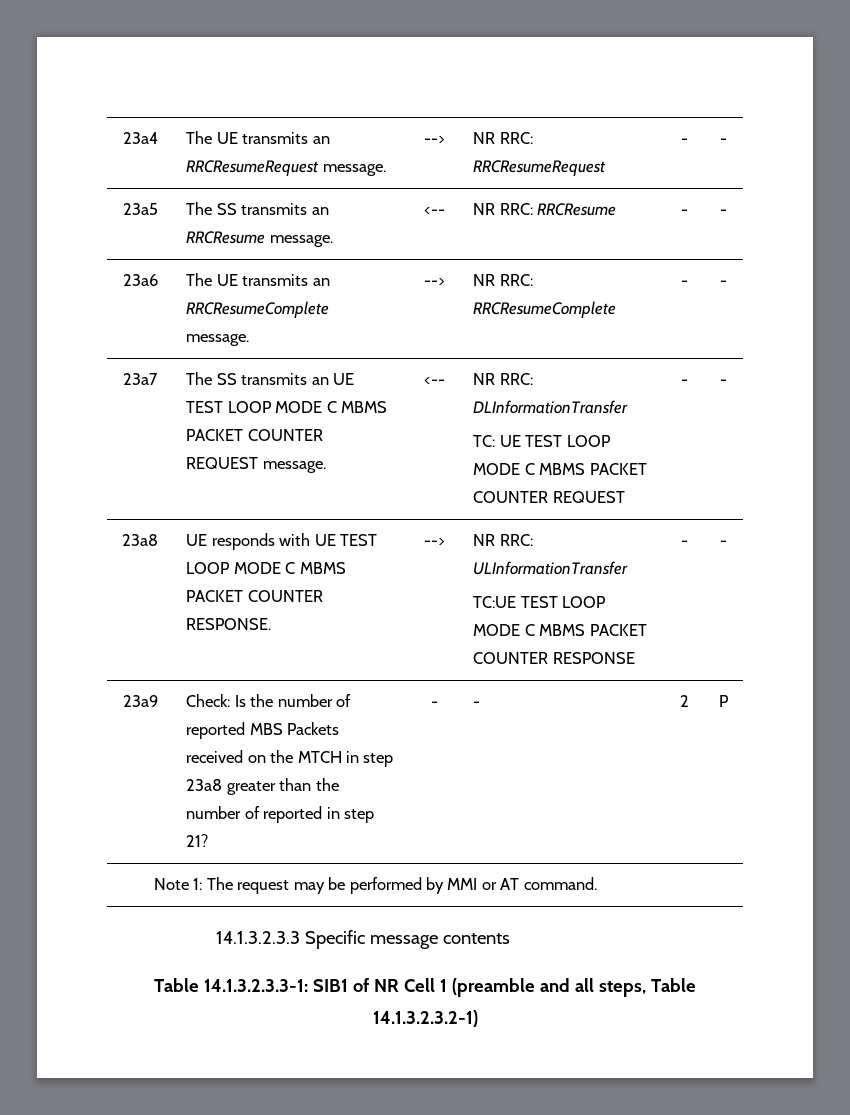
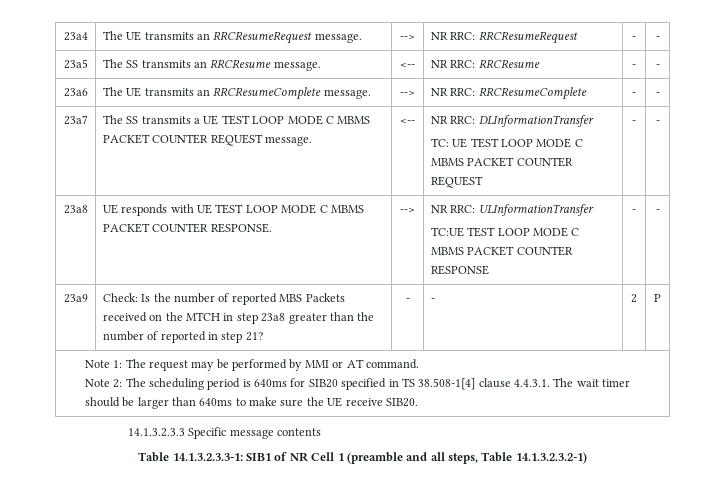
[311,377,329,385] an -> [194,118,201,124] a
(597, 883) none -> [84,378,631,390] [84,397,418,409] // Note 2: The scheduling period is 640ms for SIB20 specified in TS 38.508-1[4] clause 4.4.3.1. The wait timer should be larger than 640ms to make sure the UE receive SIB20.

